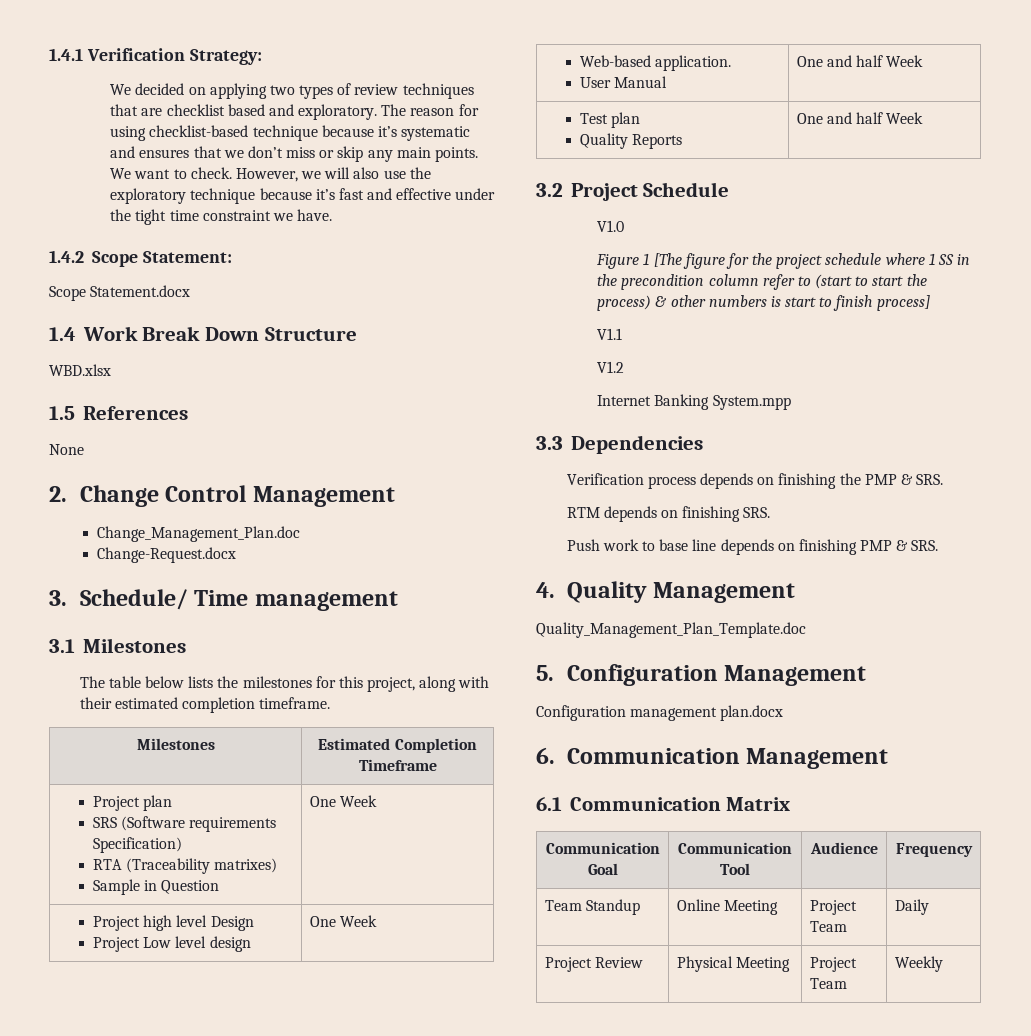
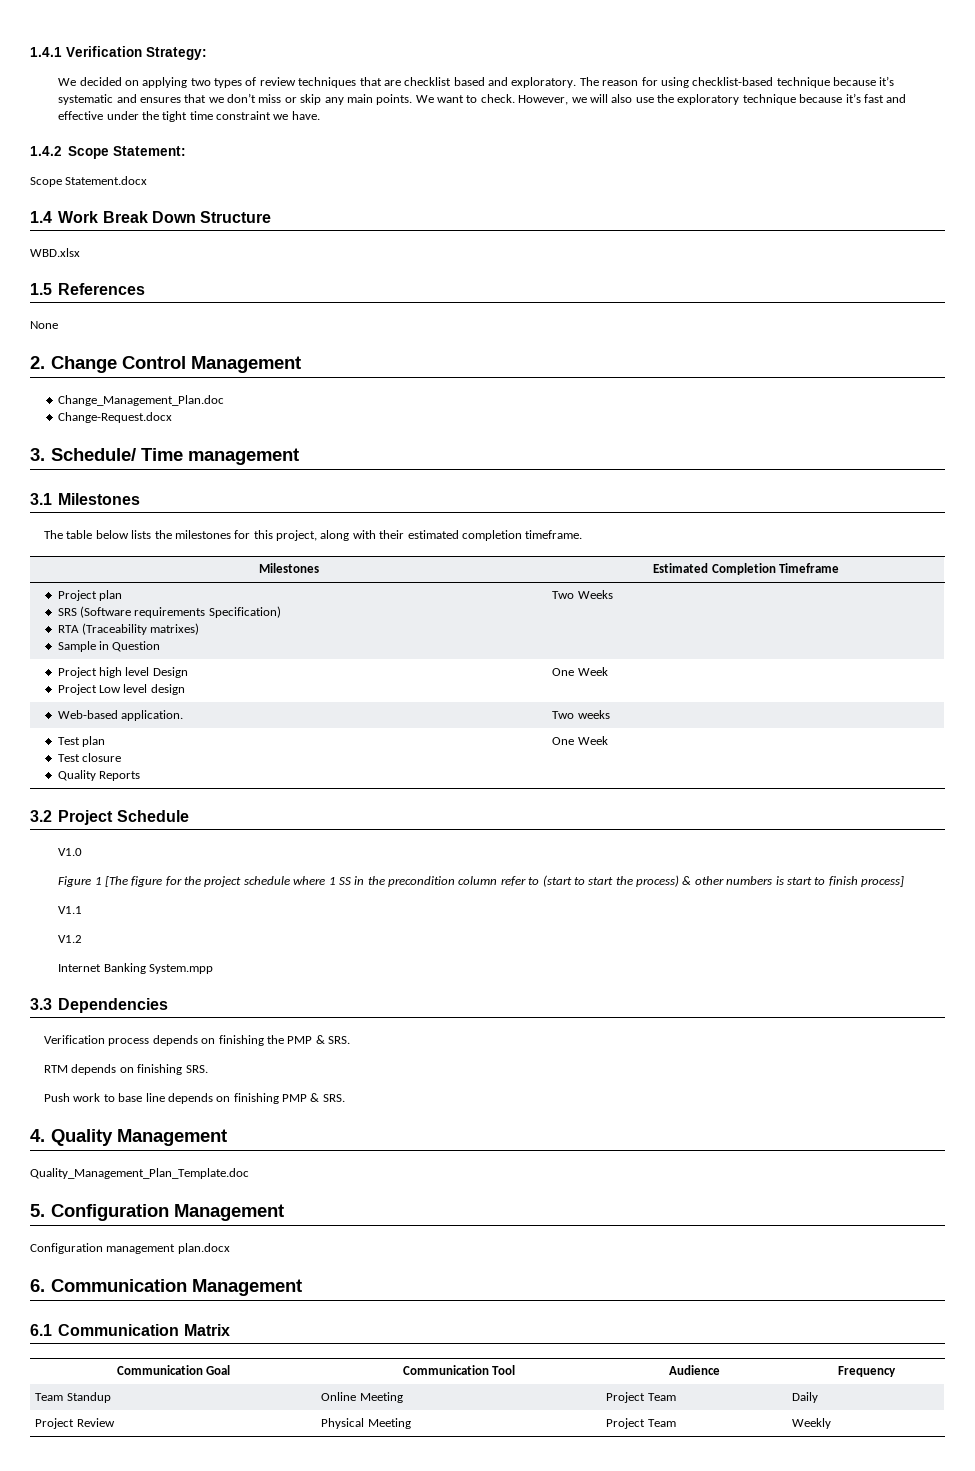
[309,795,377,807] One Week -> [552,590,613,599] Two Weeks
[580,76,668,88] [796,55,924,67] // User Manual | One and half Week -> [552,710,610,719] | Two weeks
(641, 120) none -> [57,753,121,762] // Test closure
[826,112,884,124] and half -> (575, 741) none

